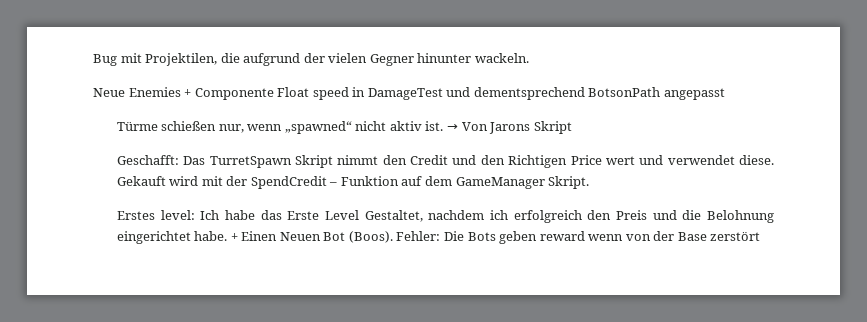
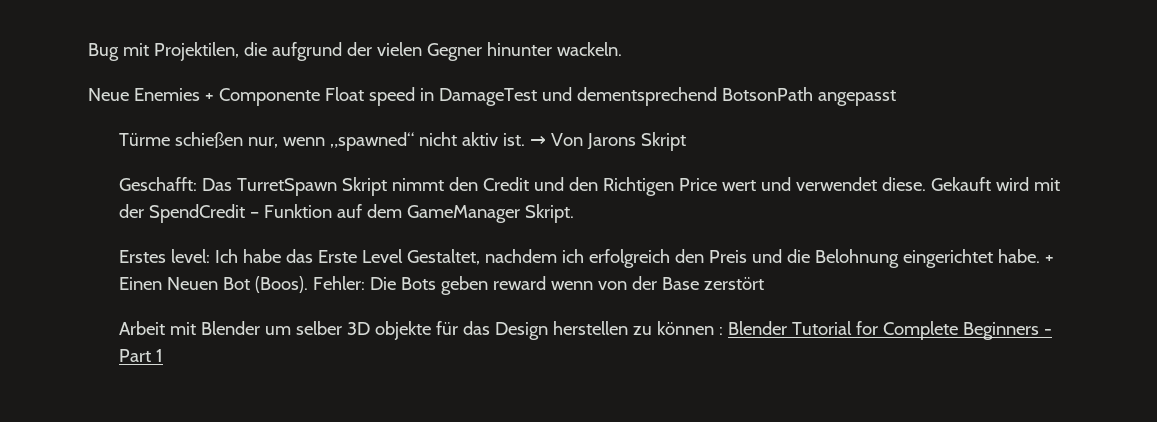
(761, 236) none -> [118,321,1052,340] [118,349,163,362] // Arbeit mit Blender um selber 3D objekte für das Design herstellen zu können : Blender Tutorial for Complete Beginners - Part 1

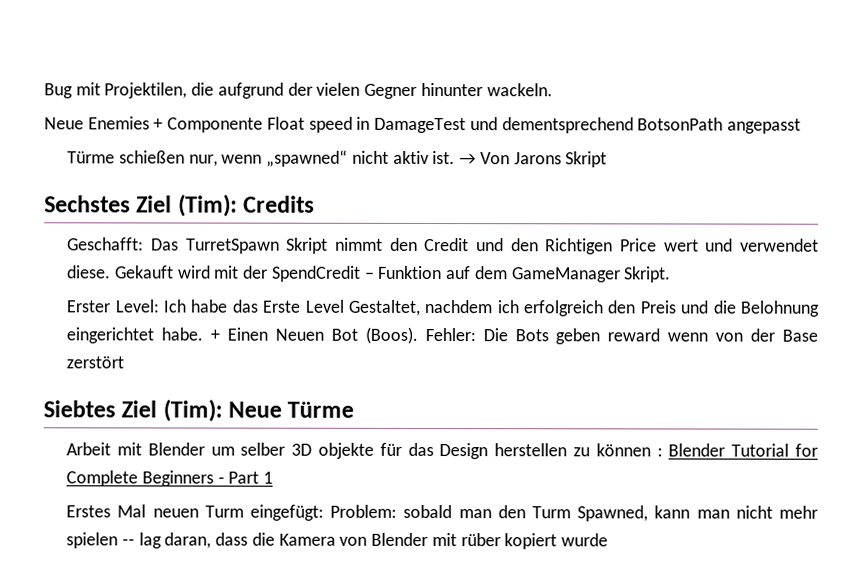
(686, 141) none -> [44,194,316,217] // Sechstes Ziel (Tim): Credits
[118,249,210,263] Erstes level: -> [66,299,159,313] Erster Level:
(764, 283) none -> [43,399,355,422] // Siebtes Ziel (Tim): Neue Türme
(163, 355) none -> [66,504,818,522] [66,532,608,550] // Erstes Mal neuen Turm eingefügt: Problem: sobald man den Turm Spawned, kann man nicht mehr spielen -- lag daran, dass die Kamera von Blender mit rüber kopiert wurde

